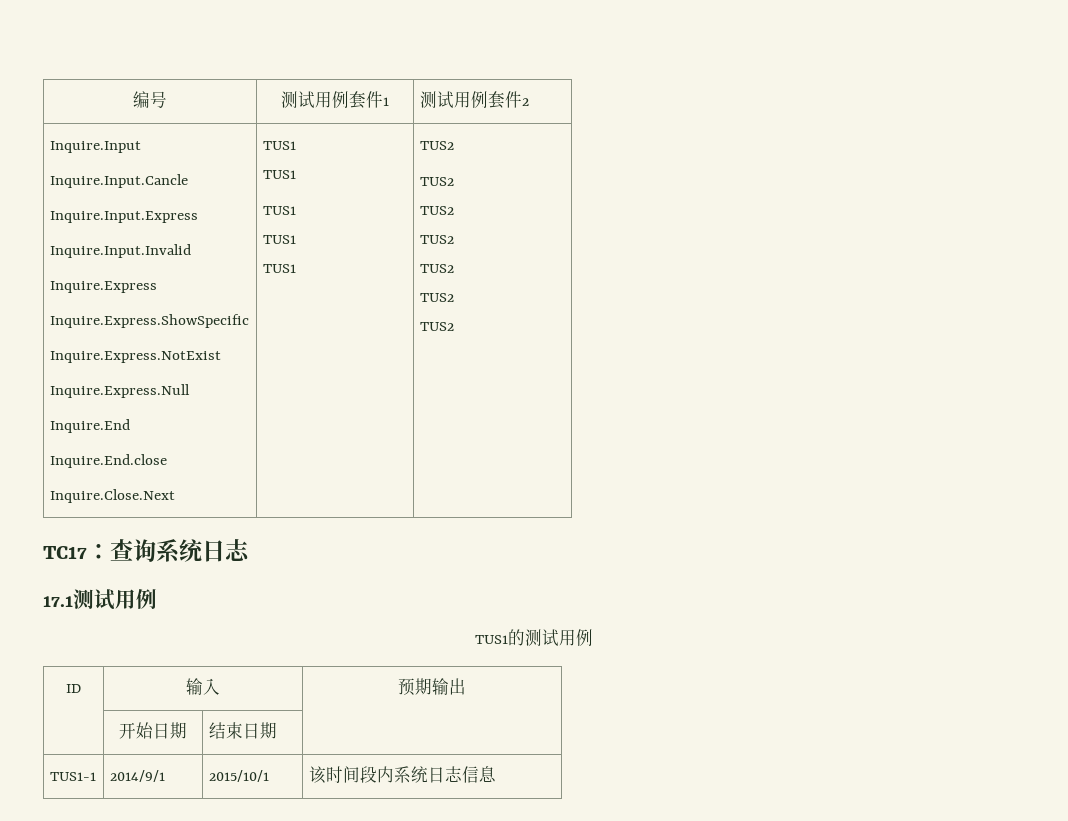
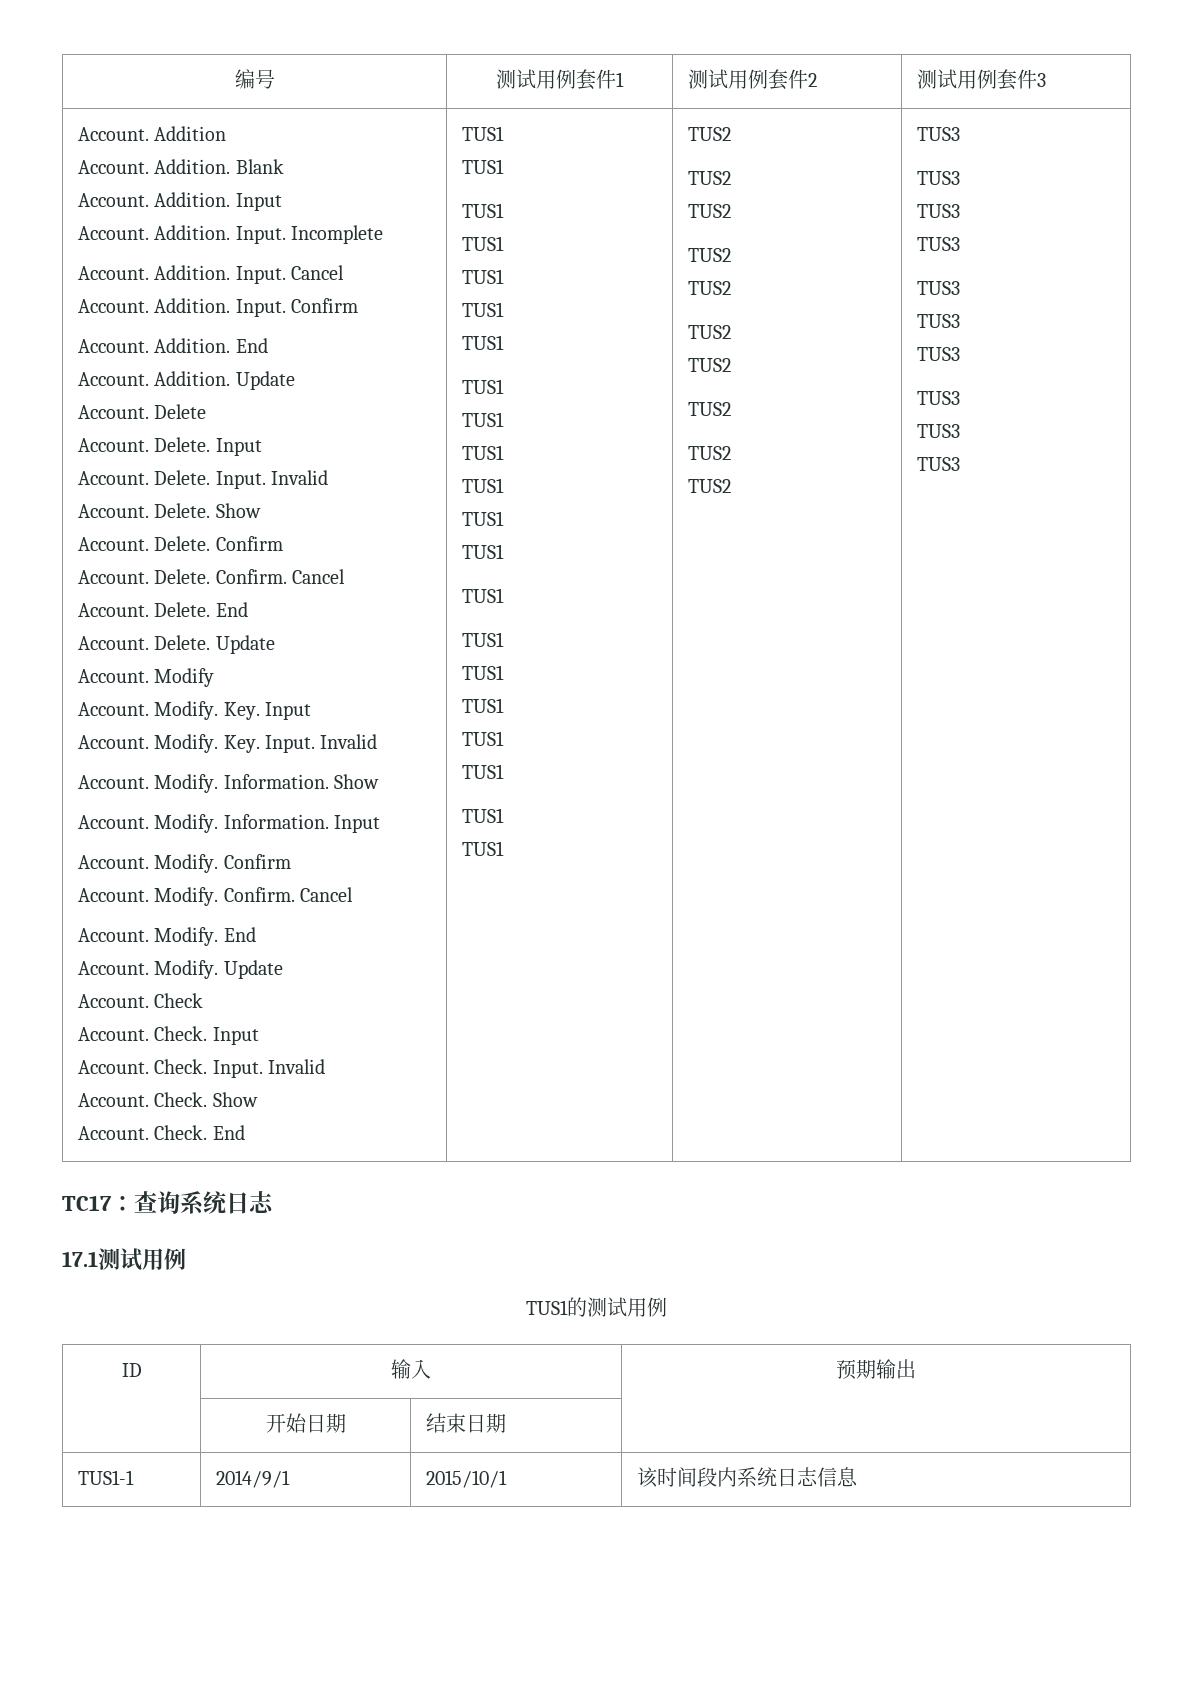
[49,141,141,153] [49,174,188,188] [49,211,198,223] [49,244,191,258] [49,281,157,293] [49,314,249,328] [49,351,221,363] [49,384,190,398] [49,419,130,433] [49,454,167,468] [49,489,175,503] [262,141,296,150] [262,170,296,179] [262,206,296,215] [262,235,296,244] [262,264,296,273] [419,141,454,150] [419,177,454,186] [419,206,454,215] [419,235,454,244] [419,264,454,273] [419,293,454,302] [419,322,454,331] // Inquire.Input // Inquire.Input.Cancle // Inquire.Input.Express // Inquire.Input.Invalid // Inquire.Express // Inquire.Express.ShowSpecific // Inquire.Express.NotExist // Inquire.Express.Null // Inquire.End // Inquire.End.close // Inquire.Close.Next | TUS1 // TUS1 // TUS1 // TUS1 // TUS1 | TUS2 // TUS2 // TUS2 // TUS2 // TUS2 // TUS2 // TUS2 -> [916,69,1046,90] [77,126,227,141] [77,159,284,174] [77,192,282,211] [77,225,383,244] [77,265,344,284] [77,298,358,317] [77,338,268,353] [77,371,295,390] [77,404,207,419] [77,437,262,456] [77,470,328,489] [77,503,261,518] [77,536,283,551] [77,569,345,584] [77,602,248,617] [77,635,275,654] [77,668,215,687] [77,701,311,720] [77,734,378,753] [77,774,379,793] [77,814,380,833] [77,854,291,873] [77,887,353,906] [77,927,256,946] [77,960,283,979] [77,993,204,1008] [77,1026,259,1045] [77,1059,325,1078] [77,1092,258,1107] [77,1125,245,1140] [461,126,504,141] [461,159,504,174] [461,203,504,218] [461,236,504,251] [461,269,504,284] [461,302,504,317] [461,335,504,350] [461,379,504,394] [461,412,504,427] [461,445,504,460] [461,478,504,493] [461,511,504,526] [461,544,504,559] [461,588,504,603] [461,632,504,647] [461,665,504,680] [461,698,504,713] [461,731,504,746] [461,764,504,779] [461,808,504,823] [461,841,504,856] [687,127,731,141] [687,171,731,185] [687,204,731,218] [687,248,731,262] [687,281,731,295] [687,325,731,339] [687,358,731,372] [687,402,731,416] [687,446,731,460] [687,479,731,493] [916,127,960,141] [916,171,960,185] [916,204,960,218] [916,237,960,251] [916,281,960,295] [916,314,960,328] [916,347,960,361] [916,391,960,405] [916,424,960,438] [916,457,960,471] | 测试用例套件3 // Account. Addition // Account. Addition. Blank // Account. Addition. Input // Account. Addition. Input. Incomplete // Account. Addition. Input. Cancel // Account. Addition. Input. Confirm // Account. Addition. End // Account. Addition. Update // Account. Delete // Account. Delete. Input // Account. Delete. Input. Invalid // Account. Delete. Show // Account. Delete. Confirm // Account. Delete. Confirm. Cancel // Account. Delete. End // Account. Delete. Update // Account. Modify // Account. Modify. Key. Input // Account. Modify. Key. Input. Invalid // Account. Modify. Information. Show // Account. Modify. Information. Input // Account. Modify. Confirm // Account. Modify. Confirm. Cancel // Account. Modify. End // Account. Modify. Update // Account. Check // Account. Check. Input // Account. Check. Input. Invalid // Account. Check. Show // Account. Check. End | TUS1 // TUS1 // TUS1 // TUS1 // TUS1 // TUS1 // TUS1 // TUS1 // TUS1 // TUS1 // TUS1 // TUS1 // TUS1 // TUS1 // TUS1 // TUS1 // TUS1 // TUS1 // TUS1 // TUS1 // TUS1 | TUS2 // TUS2 // TUS2 // TUS2 // TUS2 // TUS2 // TUS2 // TUS2 // TUS2 // TUS2 | TUS3 // TUS3 // TUS3 // TUS3 // TUS3 // TUS3 // TUS3 // TUS3 // TUS3 // TUS3

